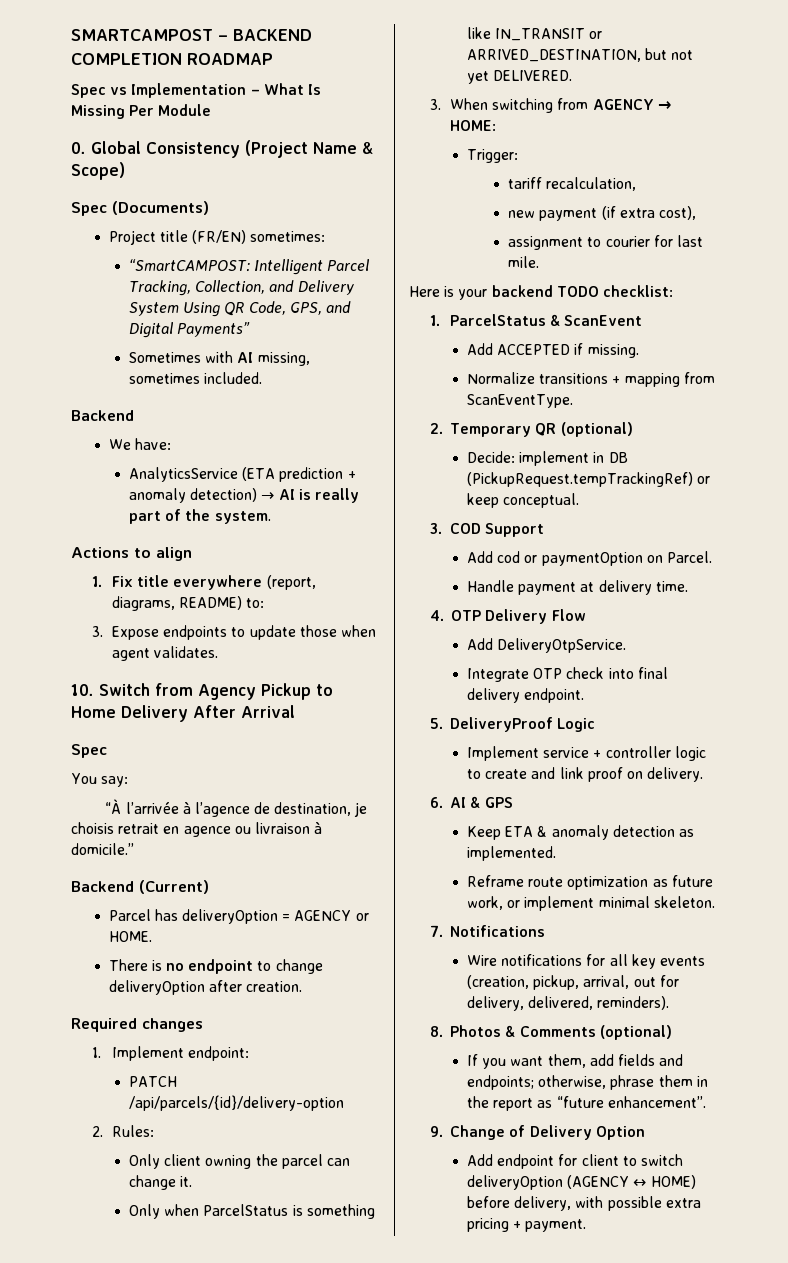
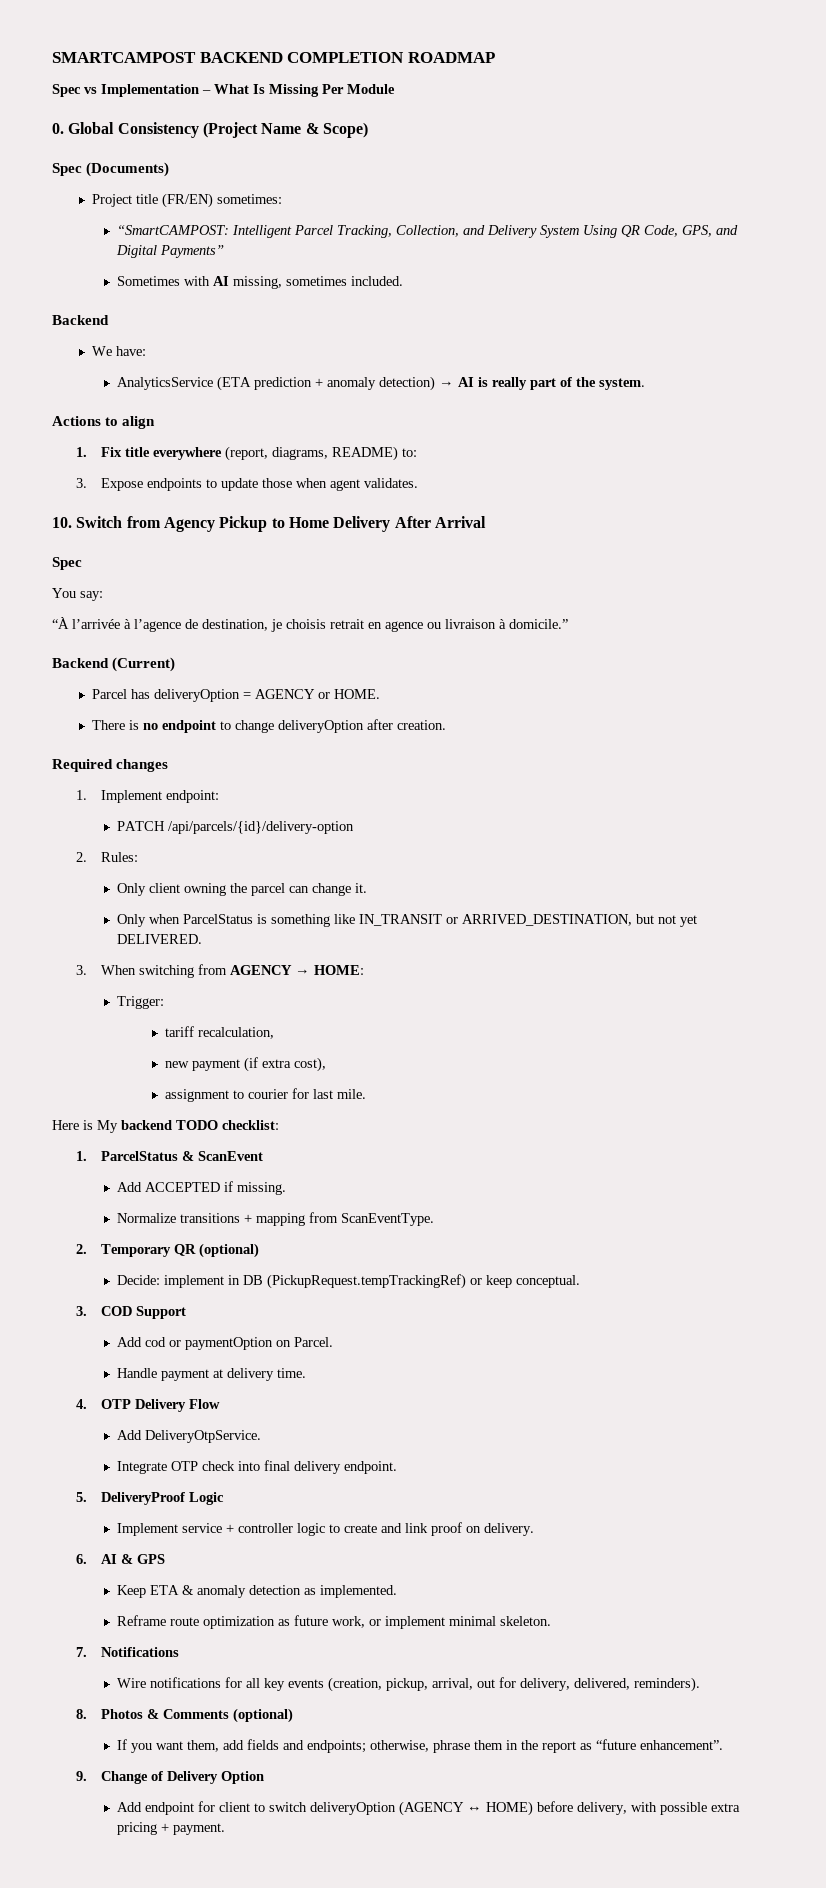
[218,35,228,41] – -> (196, 57) none
[458,289,488,300] your -> [97,1120,118,1133] My

